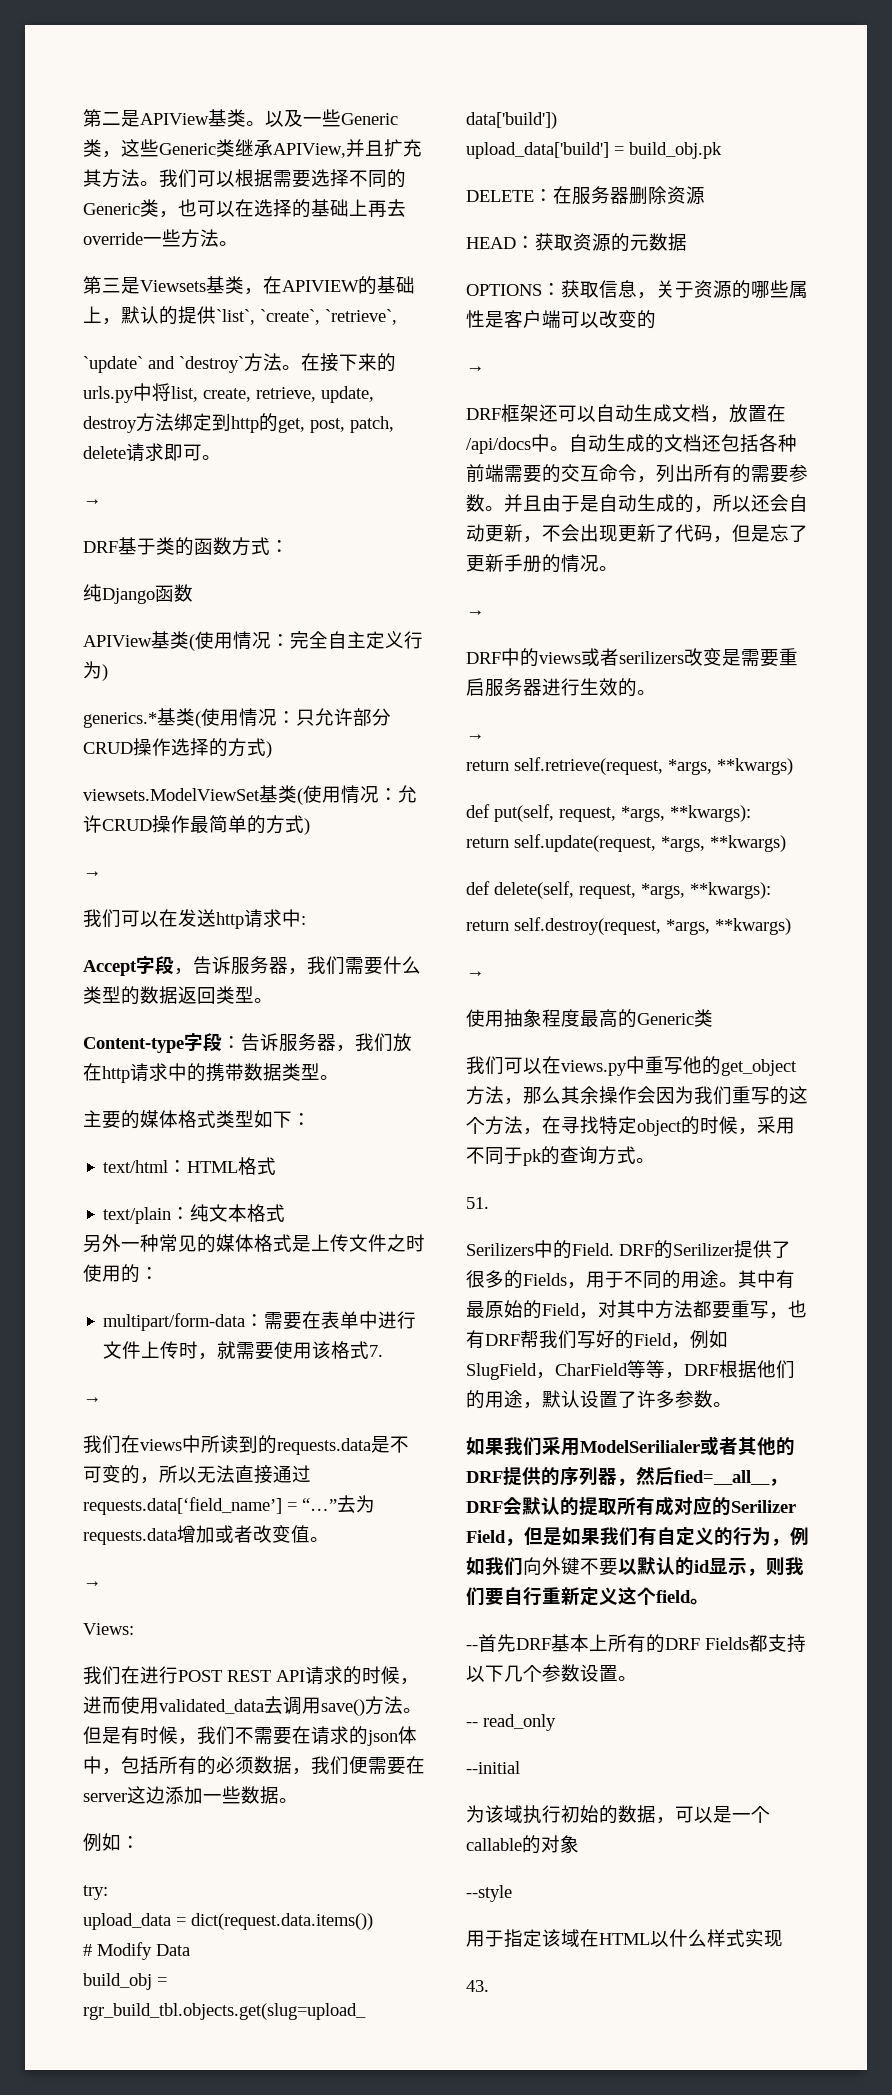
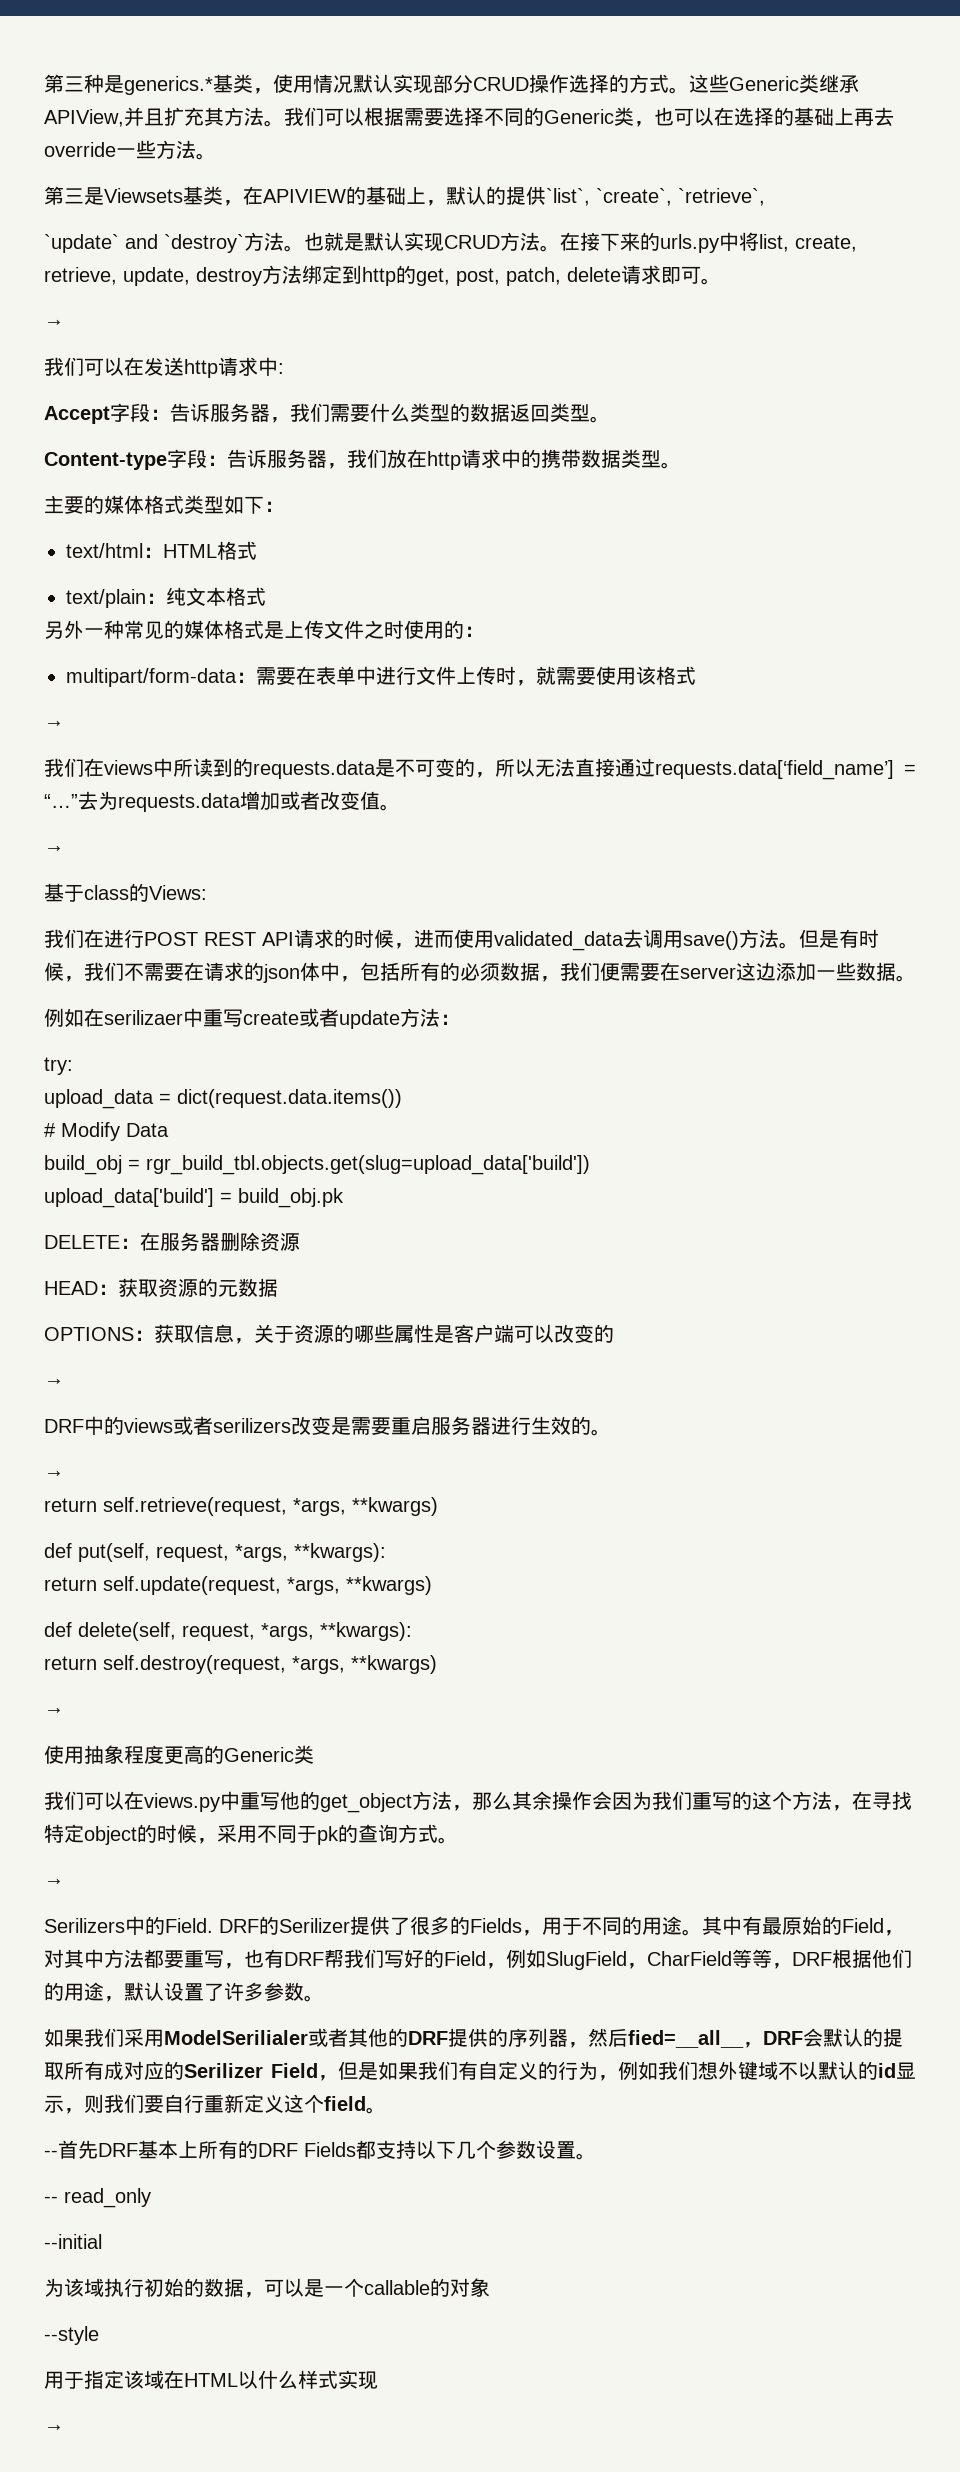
[83,109,398,127] [83,139,121,158] 第二是APIView基类。以及一些Generic类， -> [44,74,689,95] 第三种是generics.*基类，使用情况默认实现部分CRUD操作选择的方式。
(301, 367) none -> [304,232,560,252] 也就是默认实现CRUD方法。
[83,537,289,556] [83,584,193,604] [83,631,423,651] [83,661,108,681] [83,708,391,728] [83,738,272,758] [83,785,417,805] [83,815,310,835] [83,871,102,878] // DRF基于类的函数方式： // 纯Django函数 // APIView基类(使用情况：完全自主定义行为) // generics.*基类(使用情况：只允许部分CRUD操作选择的方式) // viewsets.ModelViewSet基类(使用情况：允许CRUD操作最简单的方式) // → -> (64, 323) none
[174,968,193,975] ， -> [150,409,170,420] ：
[369,1345,384,1357] 7. -> (696, 675) none
(102, 1584) none -> [44,883,149,902] 基于class的
(121, 1842) none -> [84,1008,440,1029] 在serilizaer中重写create或者update方法
[466,404,786,423] [466,434,797,454] [466,464,808,483] [466,494,808,513] [466,524,808,543] [466,554,618,573] [466,610,485,617] // DRF框架还可以自动生成文档，放置在/api/docs中。自动生成的文档还包括各种前端需要的交互命令，列出所有的需要参数。并且由于是自动生成的，所以还会自动更新，不会出现更新了代码，但是忘了更新手册的情况。 // → -> (64, 1382) none
[580,1010,599,1027] 最 -> [164,1746,184,1764] 更
[466,1197,489,1209] 51. -> [44,1878,64,1887] →
[523,1557,618,1576] 向外键不要 -> [698,2061,798,2080] 想外键域不
[466,1980,489,1992] 43. -> [44,2424,64,2433] →

